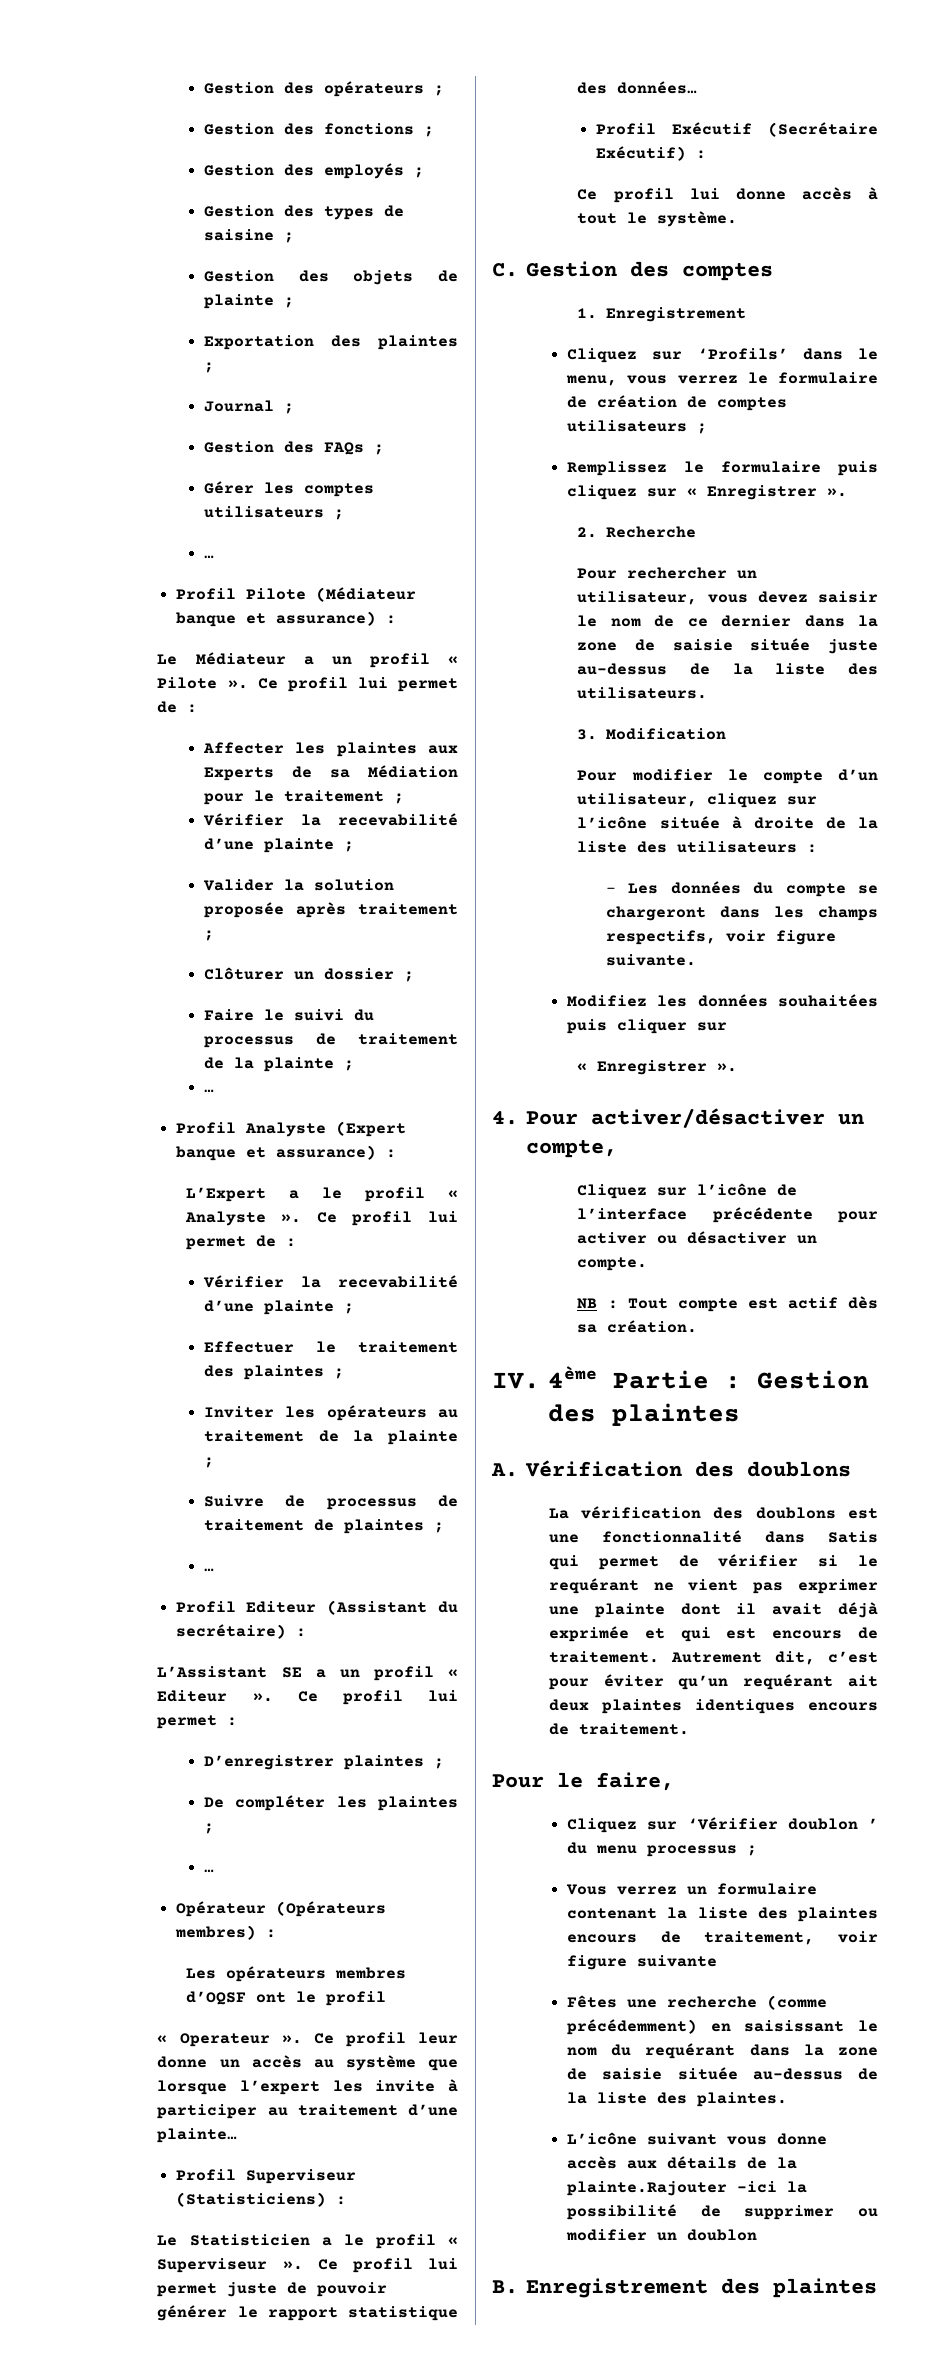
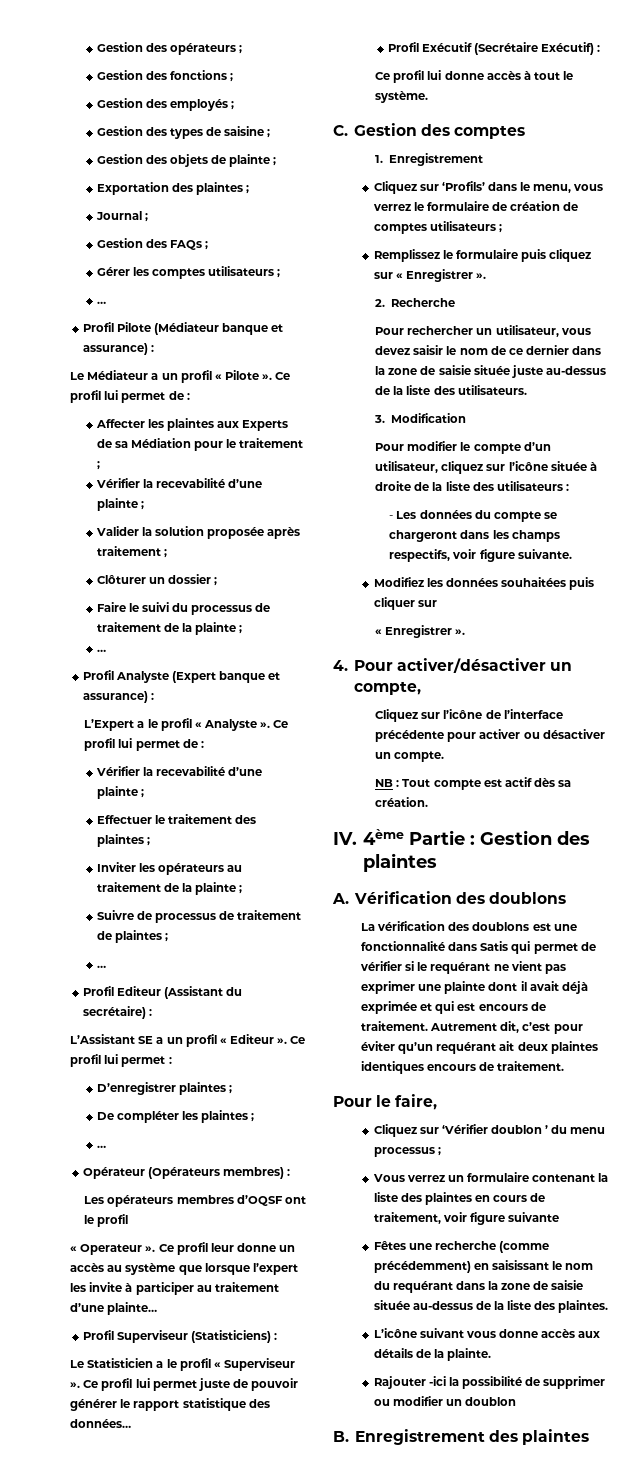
[567,1934,638,1943] encours -> [475,1195,528,1202] en cours
[567,2181,728,2196] plainte.Rajouter -> [447,1348,492,1361] [373,1376,426,1389] plainte. // Rajouter

